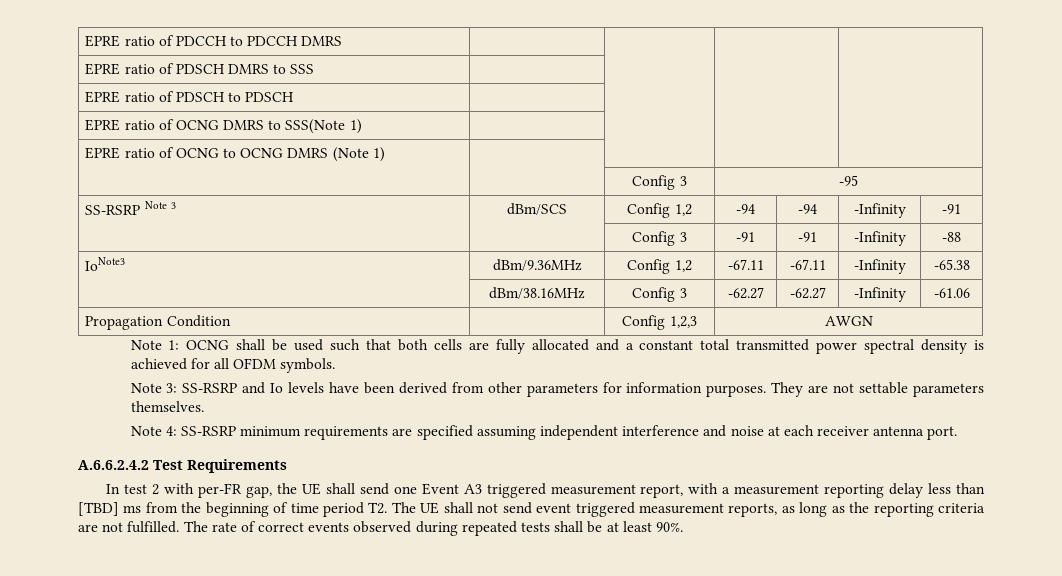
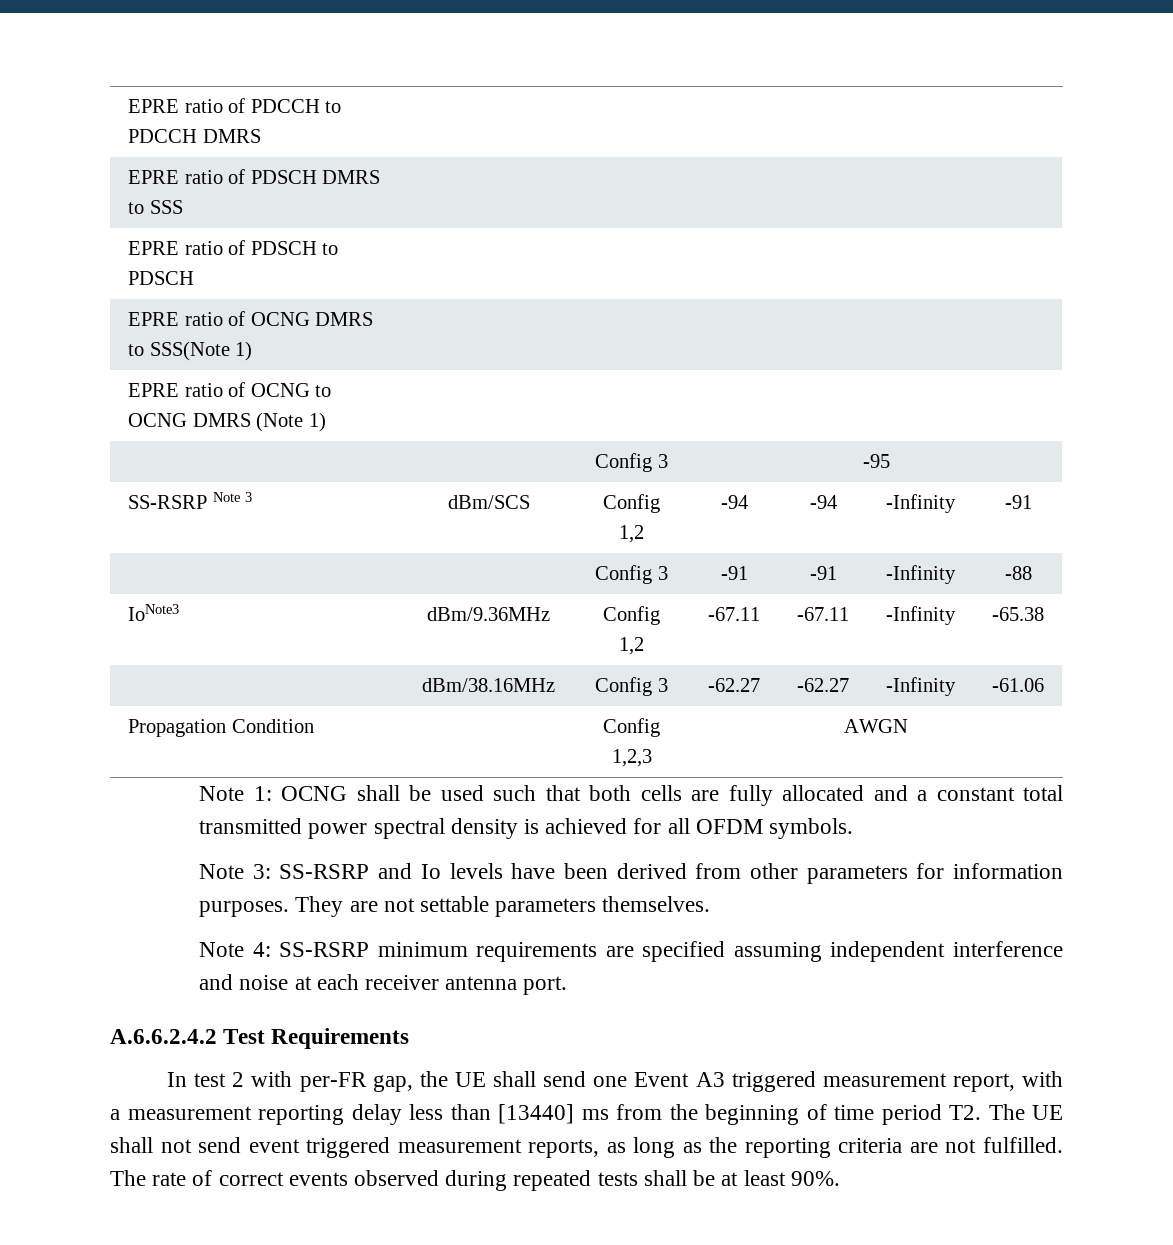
[78,502,119,516] [TBD] -> [498,1104,574,1124] [13440]

